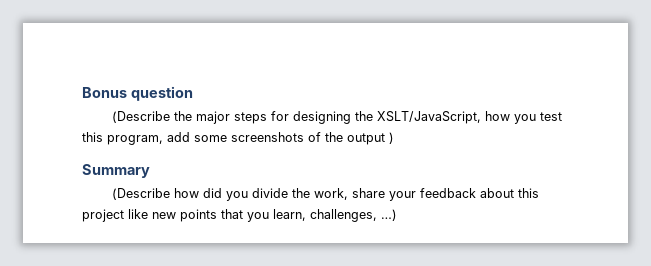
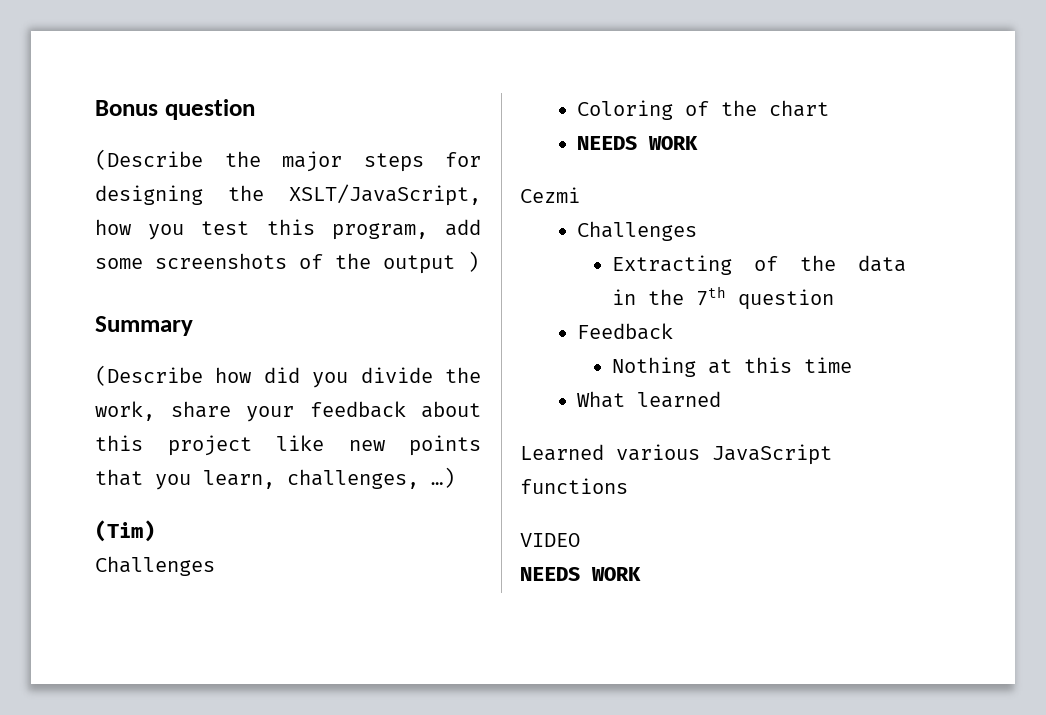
(397, 215) none -> [95,520,155,542] [95,556,215,576] [577,100,830,120] [577,136,699,150] [520,187,580,203] [577,221,698,241] [612,255,906,275] [612,286,835,310] [577,323,674,340] [612,357,853,377] [577,391,722,408] [520,444,832,465] [520,478,628,494] [520,533,580,547] [520,567,641,581] // (Tim) // Challenges // Coloring of the chart // NEEDS WORK // Cezmi // Challenges // Extracting of the data in the 7th question // Feedback // Nothing at this time // What learned // Learned various JavaScript functions // VIDEO // NEEDS WORK

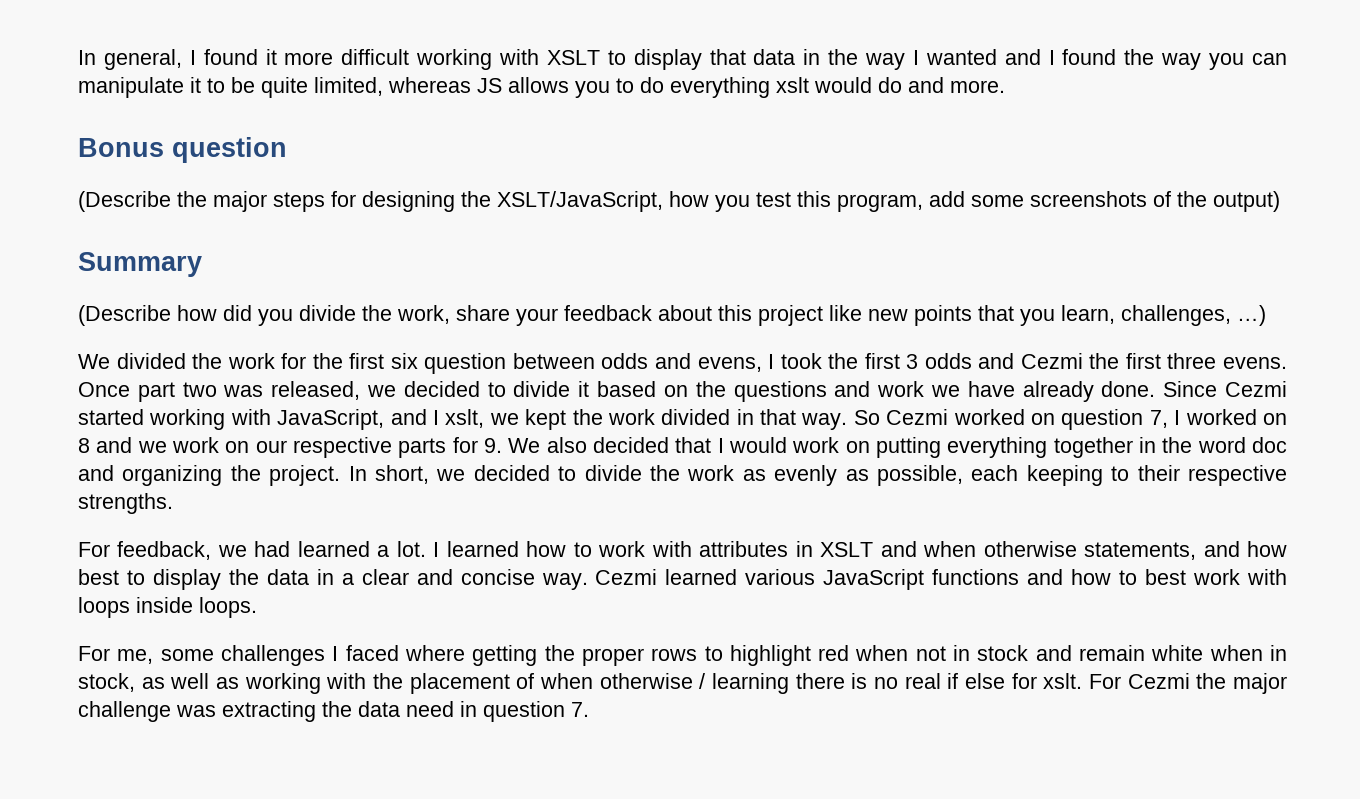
(95, 108) none -> [78,49,1288,70] [78,77,1005,98] In general, I found it more difficult working with XSLT to display that data in the way I wanted and I found the way you can manipulate it to be quite limited, whereas JS allows you to do everything xslt would do and more. //
[383,251,479,274] output ) -> [1213,191,1280,212] output)
[95,520,155,542] [95,556,215,576] [577,100,830,120] [577,136,699,150] [520,187,580,203] [577,221,698,241] [612,255,906,275] [612,286,835,310] [577,323,674,340] [612,357,853,377] [577,391,722,408] [520,444,604,461] (Tim) // Challenges // Coloring of the chart // NEEDS WORK // Cezmi // Challenges // Extracting of the data in the 7th question // Feedback // Nothing at this time // What learned // Learned -> [78,353,1287,374] [78,381,1288,402] [78,409,1287,430] [78,437,1287,458] [78,465,1287,486] [78,493,173,514] [78,541,1287,560] [78,569,738,590] We divided the work for the first six question between odds and evens, I took the first 3 odds and Cezmi the first three evens. Once part two was released, we decided to divide it based on the questions and work we have already done. Since Cezmi started working with JavaScript, and I xslt, we kept the work divided in that way. So Cezmi worked on question 7, I worked on 8 and we work on our respective parts for 9. We also decided that I would work on putting everything together in the word doc and organizing the project. In short, we decided to divide the work as evenly as possible, each keeping to their respective strengths. // For feedback, we had learned a lot. I learned how to work with attributes in XSLT and when otherwise statements, and how best to display the data in a clear and concise way. Cezmi learned
[520,533,580,547] [520,567,641,581] // VIDEO // NEEDS WORK -> [1027,569,1287,585] [78,597,257,618] [78,645,1288,666] [78,673,1287,694] [78,701,589,722] and how to best work with loops inside loops. // For me, some challenges I faced where getting the proper rows to highlight red when not in stock and remain white when in stock, as well as working with the placement of when otherwise / learning there is no real if else for xslt. For Cezmi the major challenge was extracting the data need in question 7.

